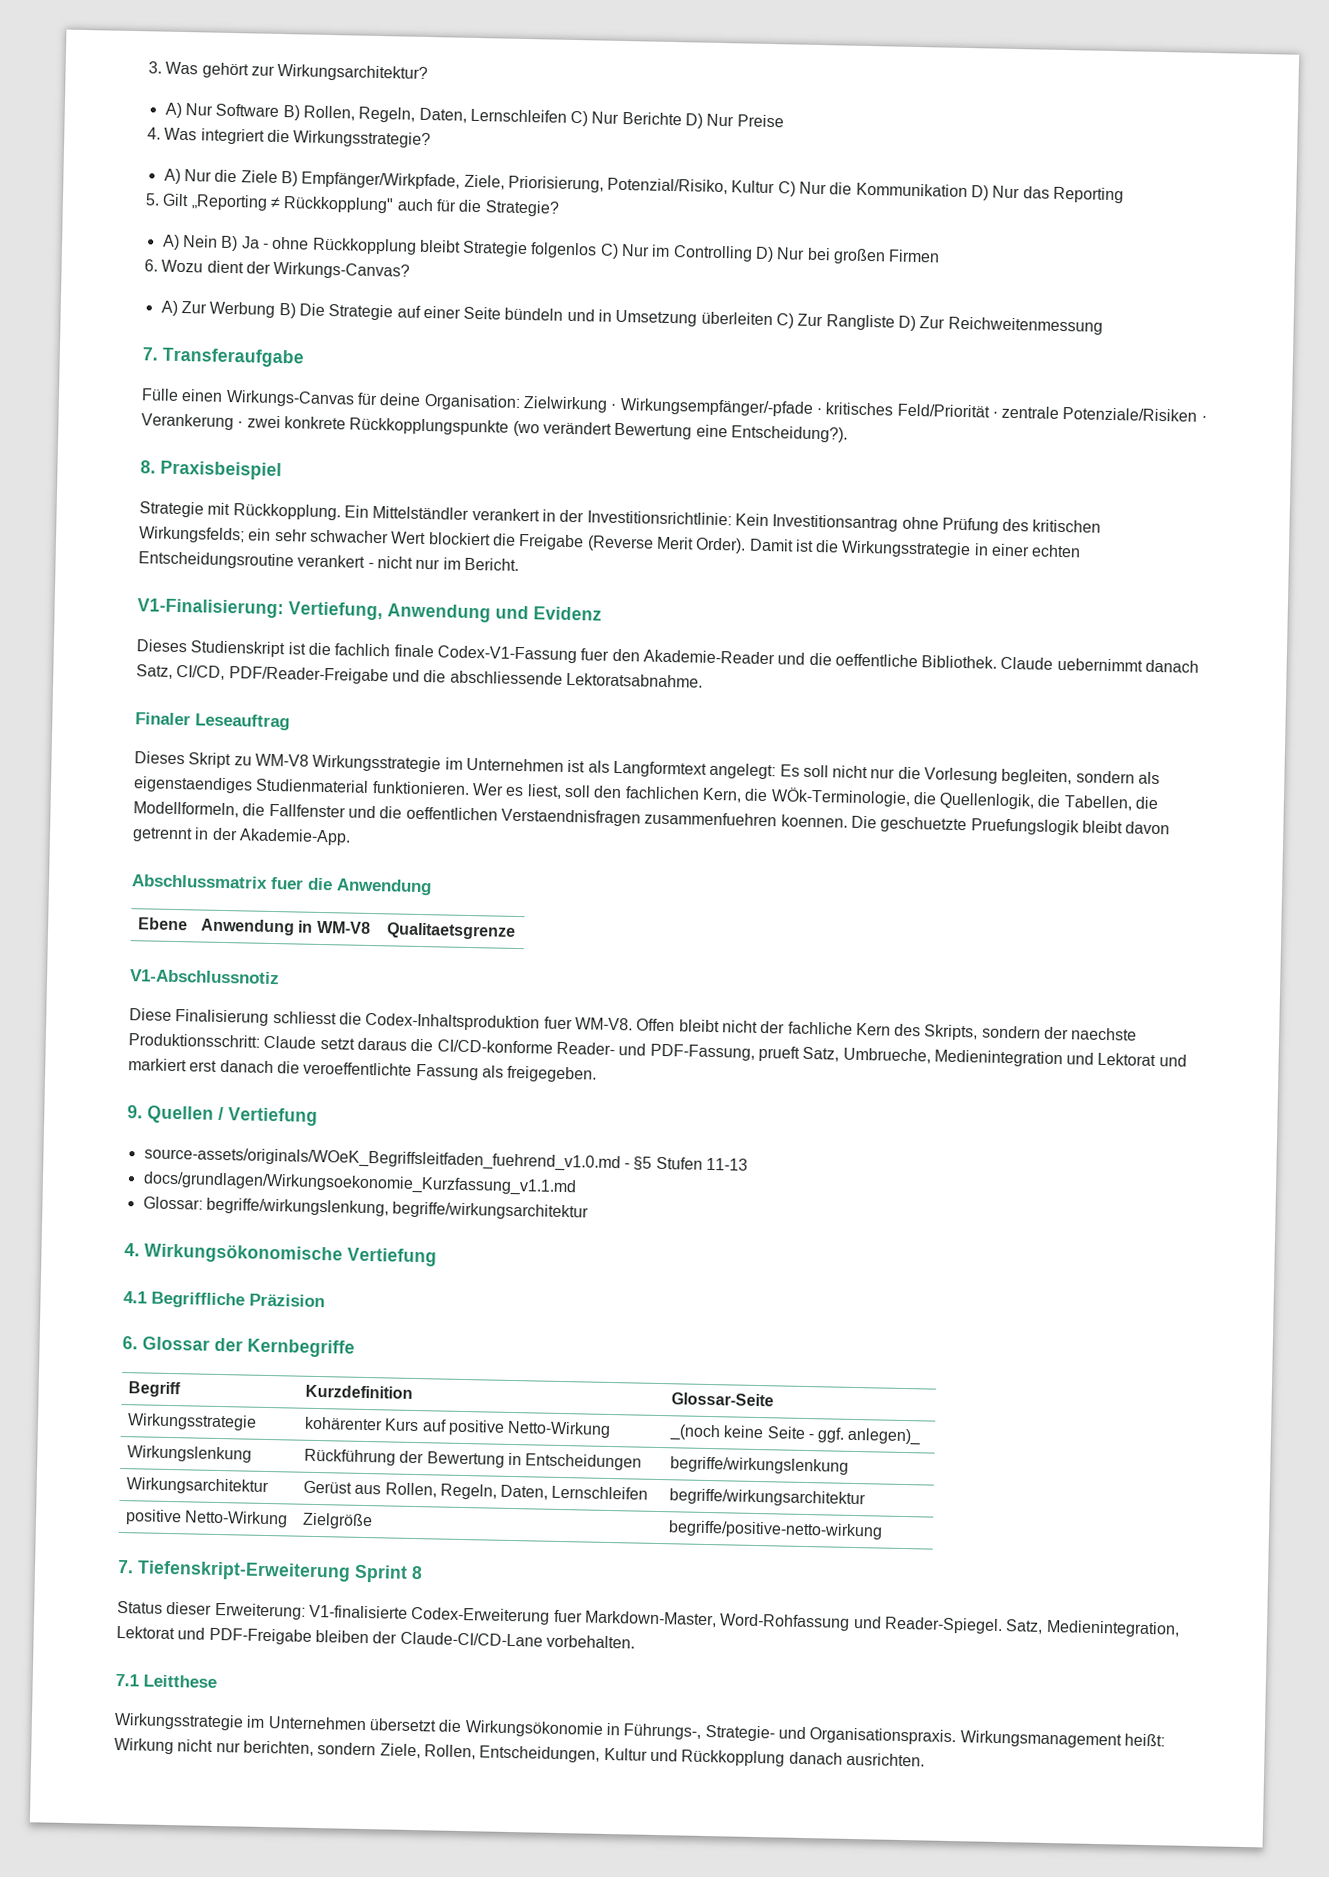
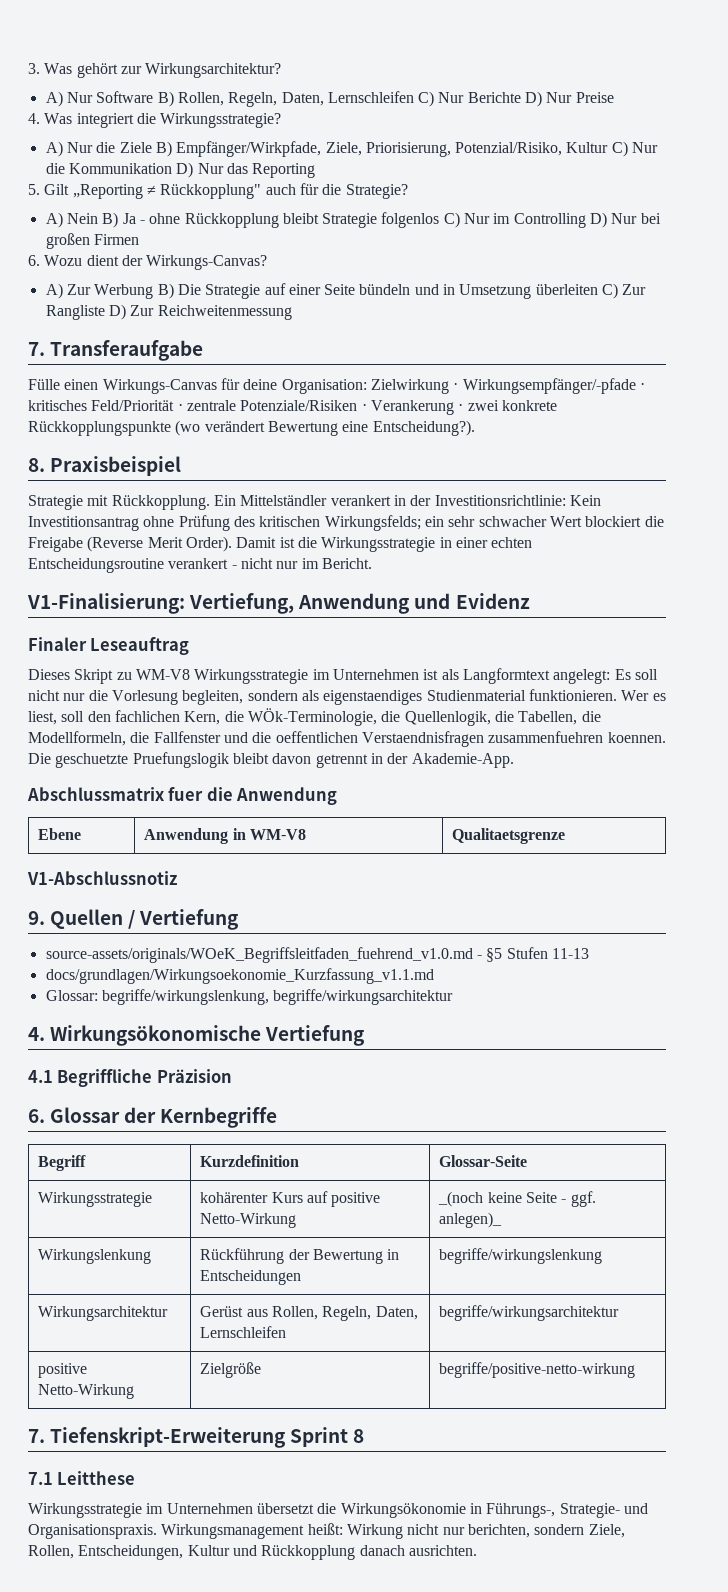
[136,639,1200,673] [136,664,703,688] // Dieses Studienskript ist die fachlich finale Codex-V1-Fassung fuer den Akademie-Reader und die oeffentliche Bibliothek. Claude uebernimmt danach Satz, CI/CD, PDF/Reader-Freigabe und die abschliessende Lektoratsabnahme. -> (530, 601) none
[129,1008,1138,1041] [128,1033,1187,1068] [128,1058,598,1083] // Diese Finalisierung schliesst die Codex-Inhaltsproduktion fuer WM-V8. Offen bleibt nicht der fachliche Kern des Skripts, sondern der naechste Produktionsschritt: Claude setzt daraus die CI/CD-konforme Reader- und PDF-Fassung, prueft Satz, Umbrueche, Medienintegration und Lektorat und markiert erst danach die veroeffentlichte Fassung als freigegeben. -> (177, 878) none
[117,1600,1180,1638] [116,1625,635,1649] // Status dieser Erweiterung: V1-finalisierte Codex-Erweiterung fuer Markdown-Master, Word-Rohfassung und Reader-Spiegel. Satz, Medienintegration, Lektorat und PDF-Freigabe bleiben der Claude-CI/CD-Lane vorbehalten. -> (365, 1436) none

